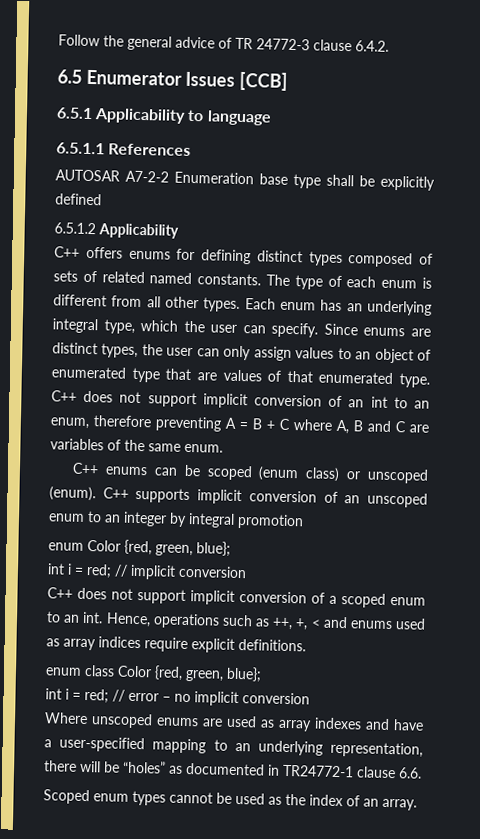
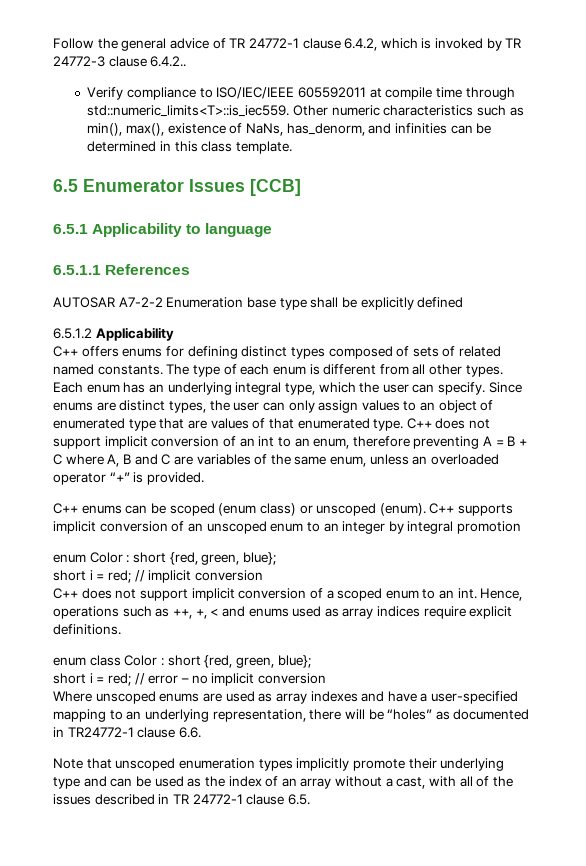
[256,38,389,52] 24772-3 clause 6.4.2. -> [248,38,522,51] [53,56,187,67] [87,87,515,100] [87,105,524,117] [87,123,492,136] [87,141,293,154] 24772-1 clause 6.4.2, which is invoked by TR 24772-3 clause 6.4.2.. // Verify compliance to ISO/IEC/IEEE 605592011 at compile time through std::numeric_limits<T>::is_iec559. Other numeric characteristics such as min(), max(), existence of NaNs, has_denorm, and infinities can be determined in this class template.
[184,443,223,453] enum. -> [330,454,500,467] [53,472,204,485] enum, unless an overloaded operator “+” is provided.
[124,539,231,557] [47,563,65,575] {red, green, blue}; // int -> [126,552,276,565] [53,570,86,581] : short {red, green, blue}; // short
[154,665,262,683] [45,688,62,700] {red, green, blue}; // int -> [160,655,311,668] [53,673,86,684] : short {red, green, blue}; // short
[43,789,213,806] Scoped enum types cannot -> [53,758,505,771] [53,776,133,789] Note that unscoped enumeration types implicitly promote their underlying type and can
[382,798,417,811] array. -> [300,776,513,789] [53,794,310,805] array without a cast, with all of the issues described in TR 24772-1 clause 6.5.

